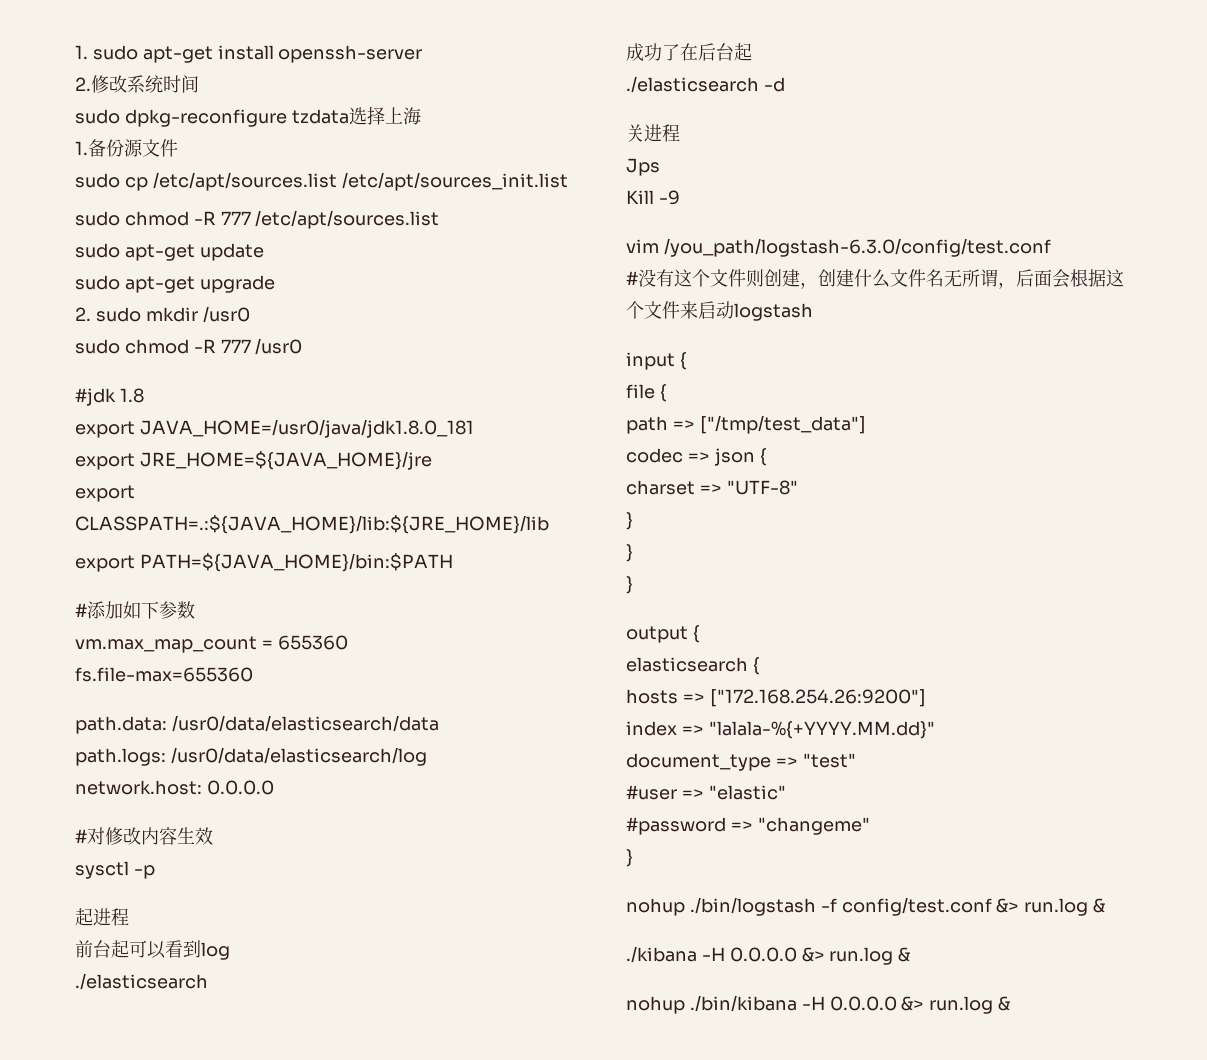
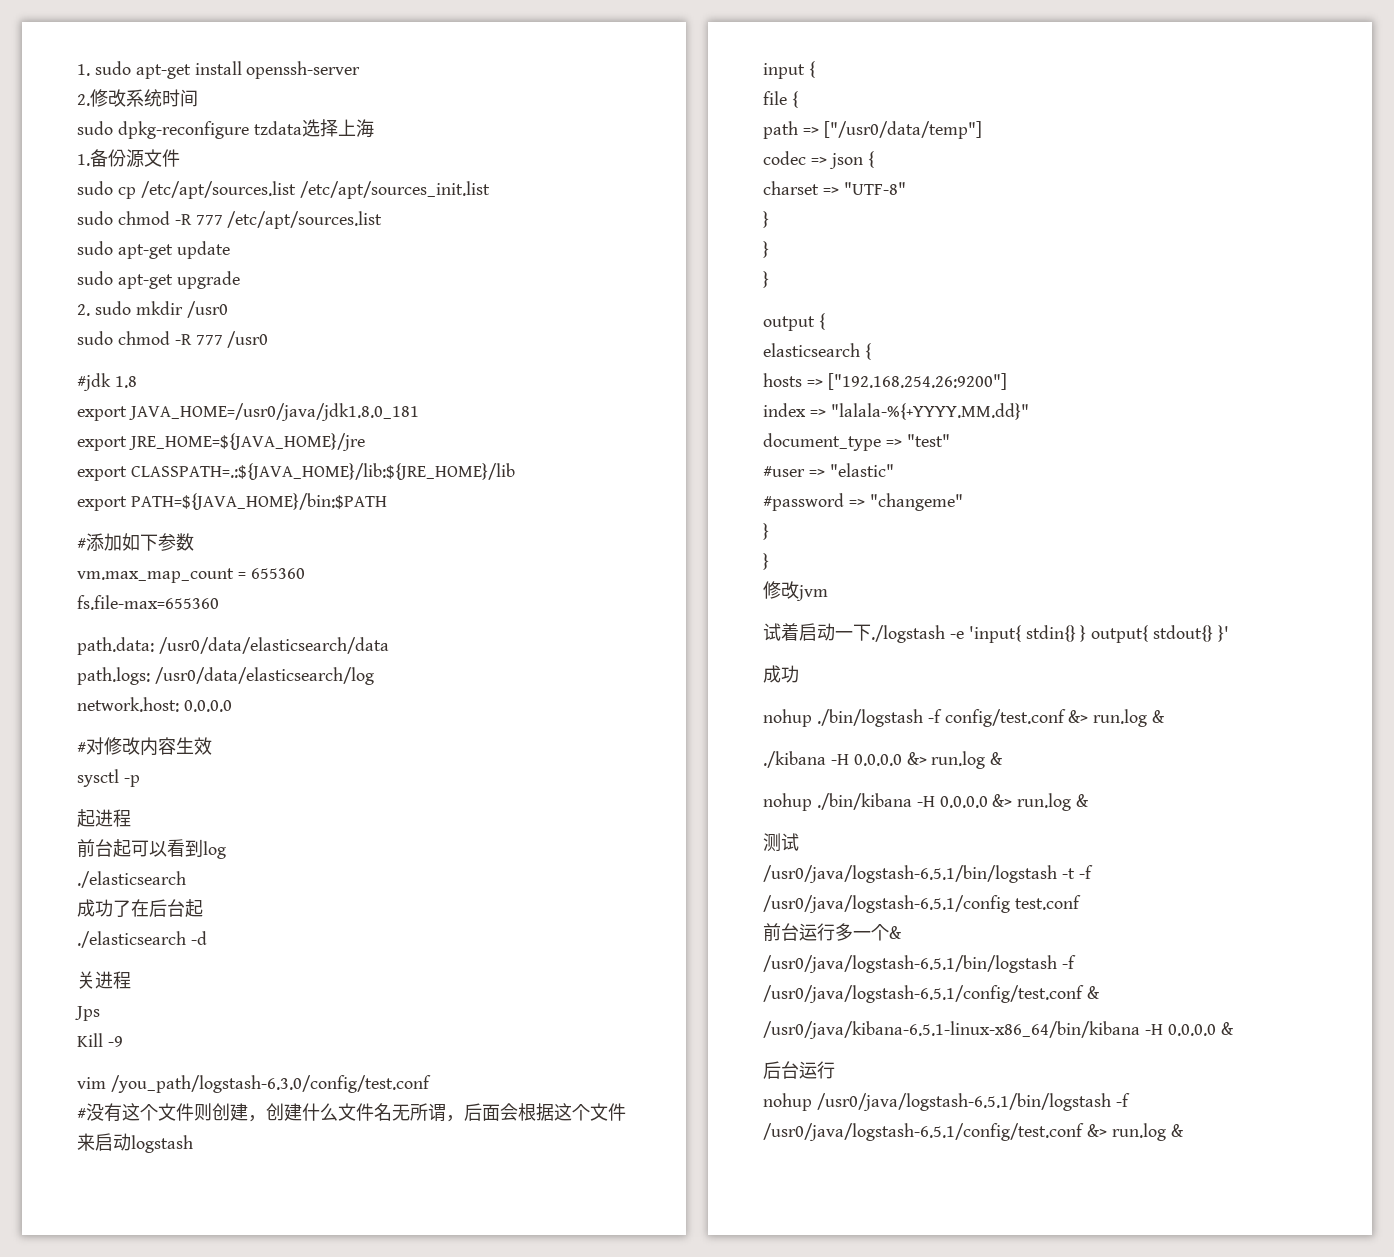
[699,415,866,434] ["/tmp/test_data"] -> [823,121,982,139] ["/usr0/data/temp"]
[709,689,926,707] ["172.168.254.26:9200"] -> [827,373,1007,390] ["192.168.254.26:9200"]
(633, 858) none -> [763,553,769,570] [763,581,828,601] [763,623,1230,643] [763,665,799,683] // } // 修改jvm // 试着启动一下./logstash -e 'input{ stdin{} } output{ stdout{} }' // 成功
(1011, 1003) none -> [763,833,799,852] [763,865,1093,883] [763,895,1081,913] [763,923,902,941] [763,955,1076,973] [763,985,1100,1003] [763,1021,1234,1039] [763,1061,835,1079] [763,1093,1130,1111] [763,1123,1184,1141] // 测试 // /usr0/java/logstash-6.5.1/bin/logstash -t -f /usr0/java/logstash-6.5.1/config test.conf // 前台运行多一个& // /usr0/java/logstash-6.5.1/bin/logstash -f /usr0/java/logstash-6.5.1/config/test.conf & // /usr0/java/kibana-6.5.1-linux-x86_64/bin/kibana -H 0.0.0.0 & // 后台运行 // nohup /usr0/java/logstash-6.5.1/bin/logstash -f /usr0/java/logstash-6.5.1/config/test.conf &> run.log &

